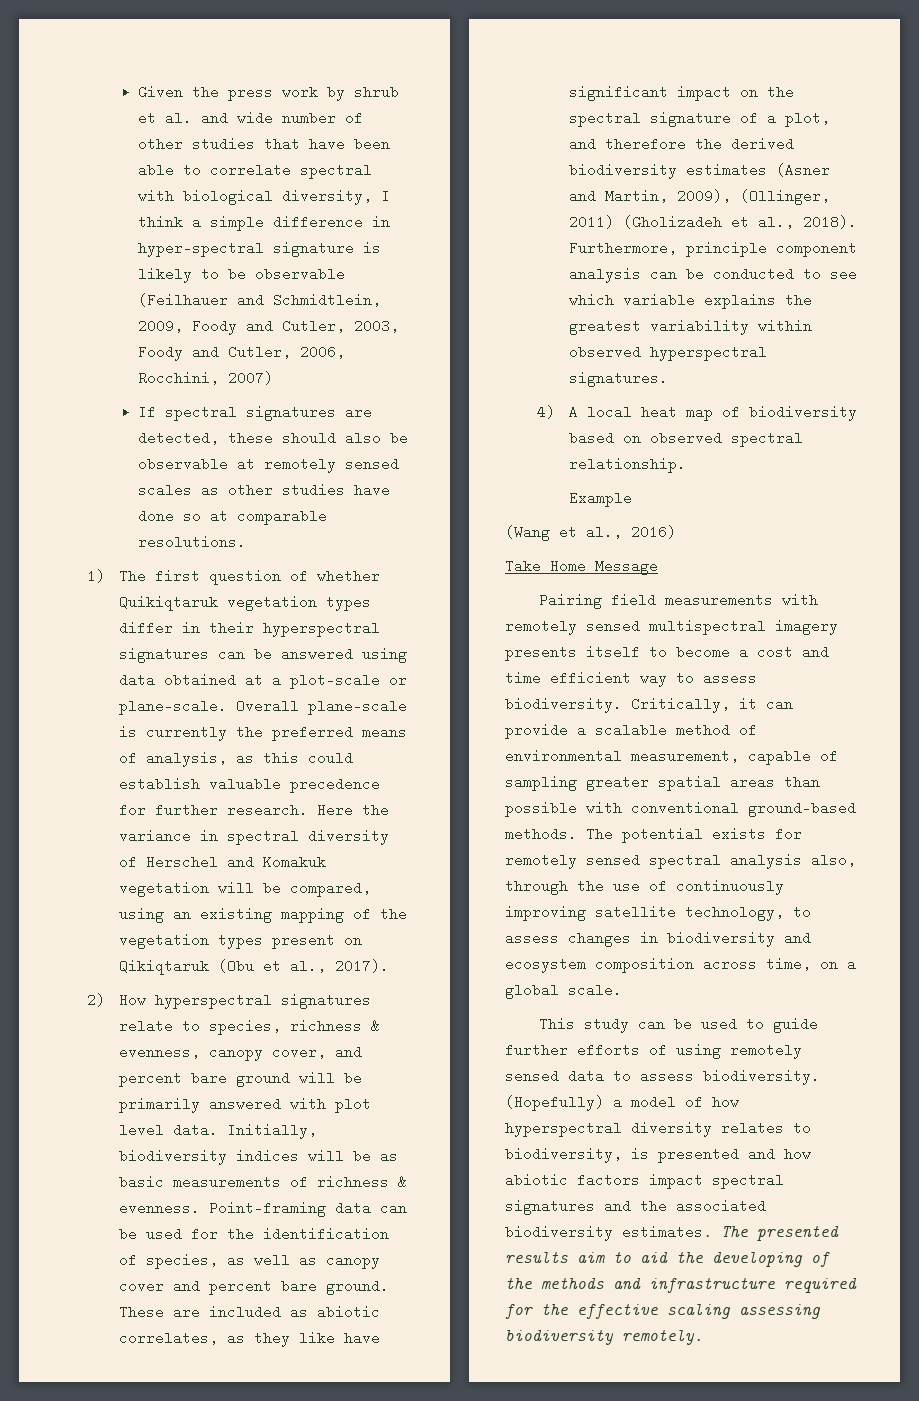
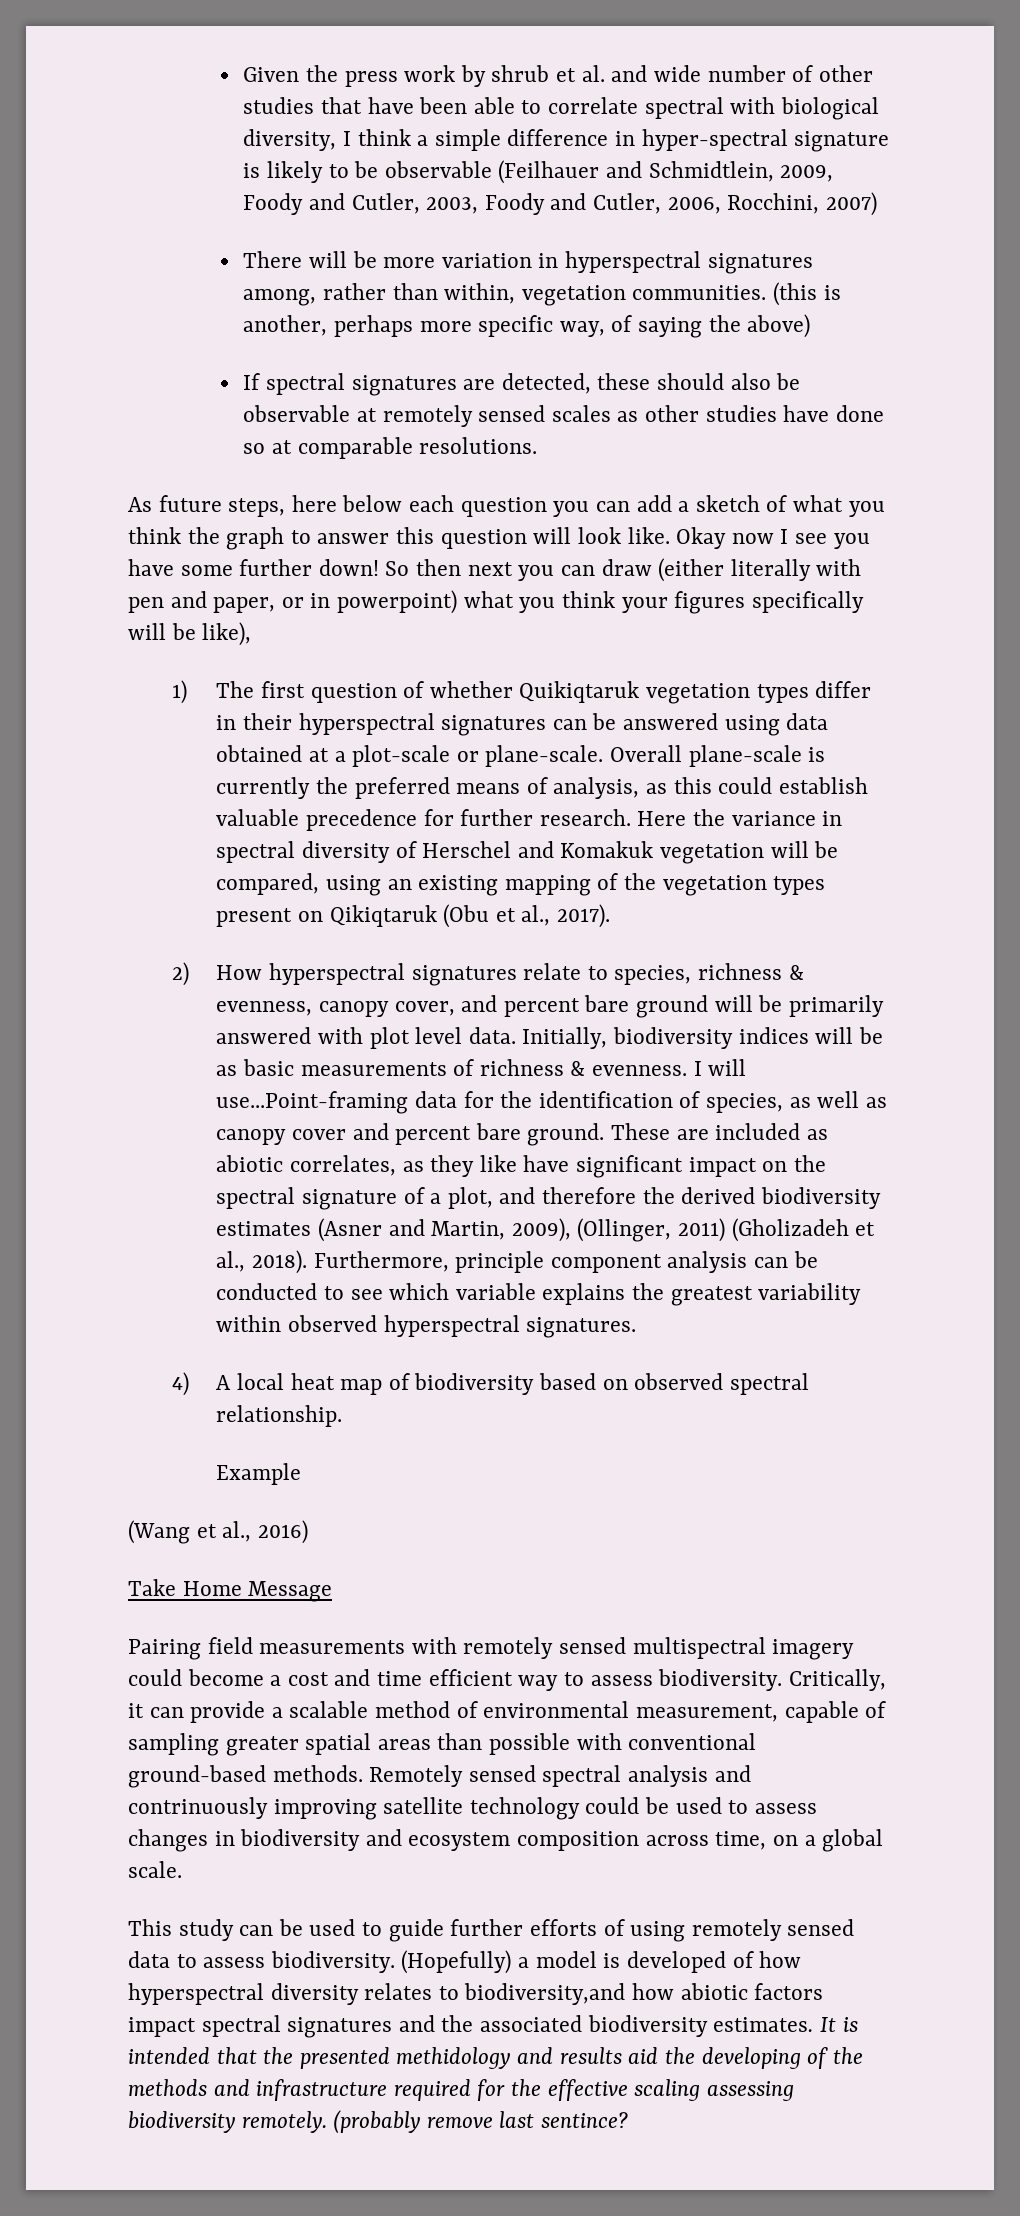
(274, 378) none -> [243,251,813,274] [243,282,841,306] [243,314,811,338] // There will be more variation in hyperspectral signatures among, rather than within, vegetation communities. (this is another, perhaps more specific way, of saying the above)
(247, 542) none -> [128,495,885,517] [128,527,870,550] [128,558,862,582] [128,590,864,614] [128,622,252,646] // As future steps, here below each question you can add a sketch of what you think the graph to answer this question will look like. Okay now I see you have some further down! So then next you can draw (either literally with pen and paper, or in powerpoint) what you think your figures specifically will be like),
[209,1201,408,1217] [119,1227,183,1241] Point-framing data can be used -> [693,1059,747,1076] [216,1091,458,1114] I will use...Point-framing data
[505,645,667,661] presents itself to -> [128,1669,182,1686] could
[586,827,802,843] [505,853,856,869] [505,879,784,895] [505,905,784,921] The potential exists for remotely sensed spectral analysis also, through the use of continuously improving satellite technology, -> [369,1765,751,1787] [128,1797,722,1820] Remotely sensed spectral analysis and contrinuously improving satellite technology could be used
(676, 1102) none -> [603,1951,726,1973] is developed
[505,1147,775,1163] biodiversity, is presented and -> [464,1983,626,2005] biodiversity,and
[721,1225,839,1241] [505,1251,631,1263] The presented results aim to -> [819,2017,858,2032] [128,2047,622,2069] It is intended that the presented methidology and results
(703, 1337) none -> [333,2110,629,2134] (probably remove last sentince?

